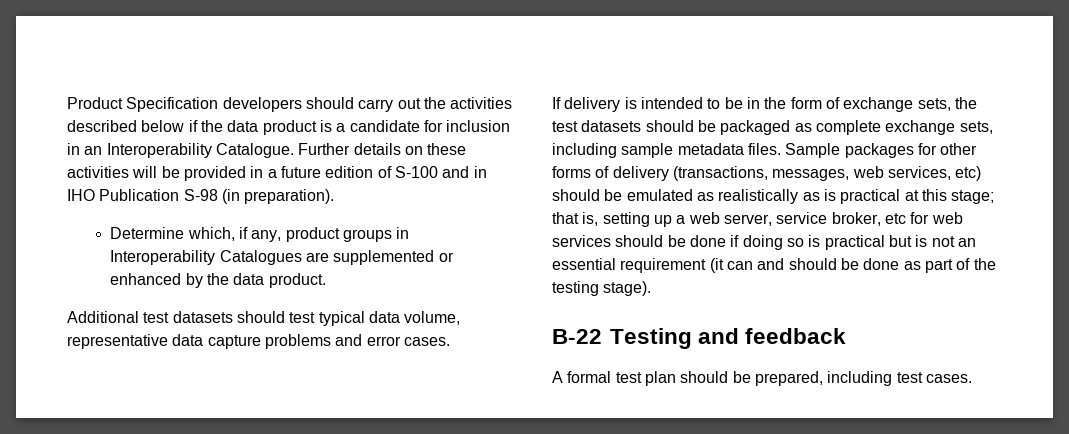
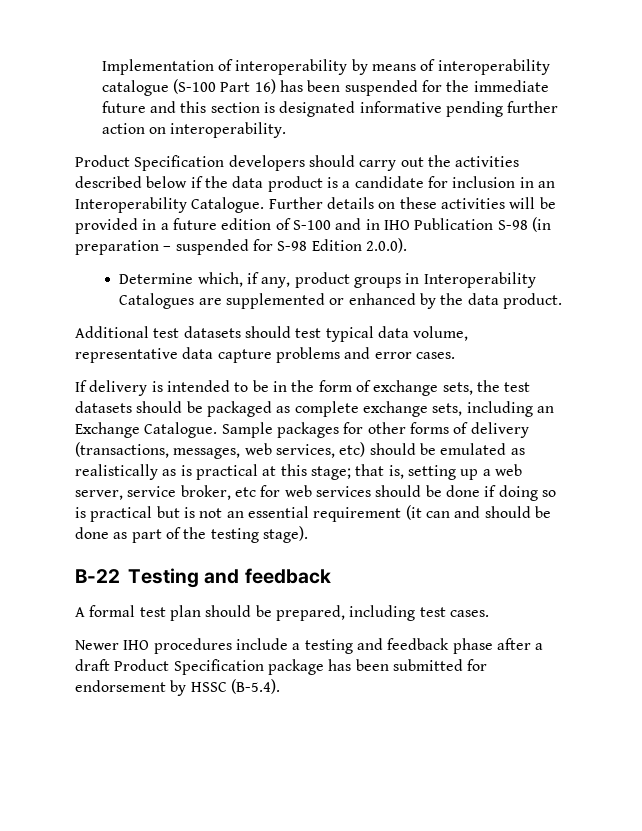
(67, 103) none -> [101,59,550,75] [101,79,549,96] [101,101,559,117] [101,122,287,138] Implementation of interoperability by means of interoperability catalogue (S-100 Part 16) has been suspended for the immediate future and this section is designated informative pending further action on interoperability. //
[244,189,335,204] preparation). -> [75,238,407,255] preparation – suspended for S-98 Edition 2.0.0).
[621,143,781,158] sample metadata files. -> [536,406,554,413] [75,422,218,438] an Exchange Catalogue.
(972, 378) none -> [75,638,544,654] [75,659,488,675] [75,679,280,696] // Newer IHO procedures include a testing and feedback phase after a draft Product Specification package has been submitted for endorsement by HSSC (B-5.4).

